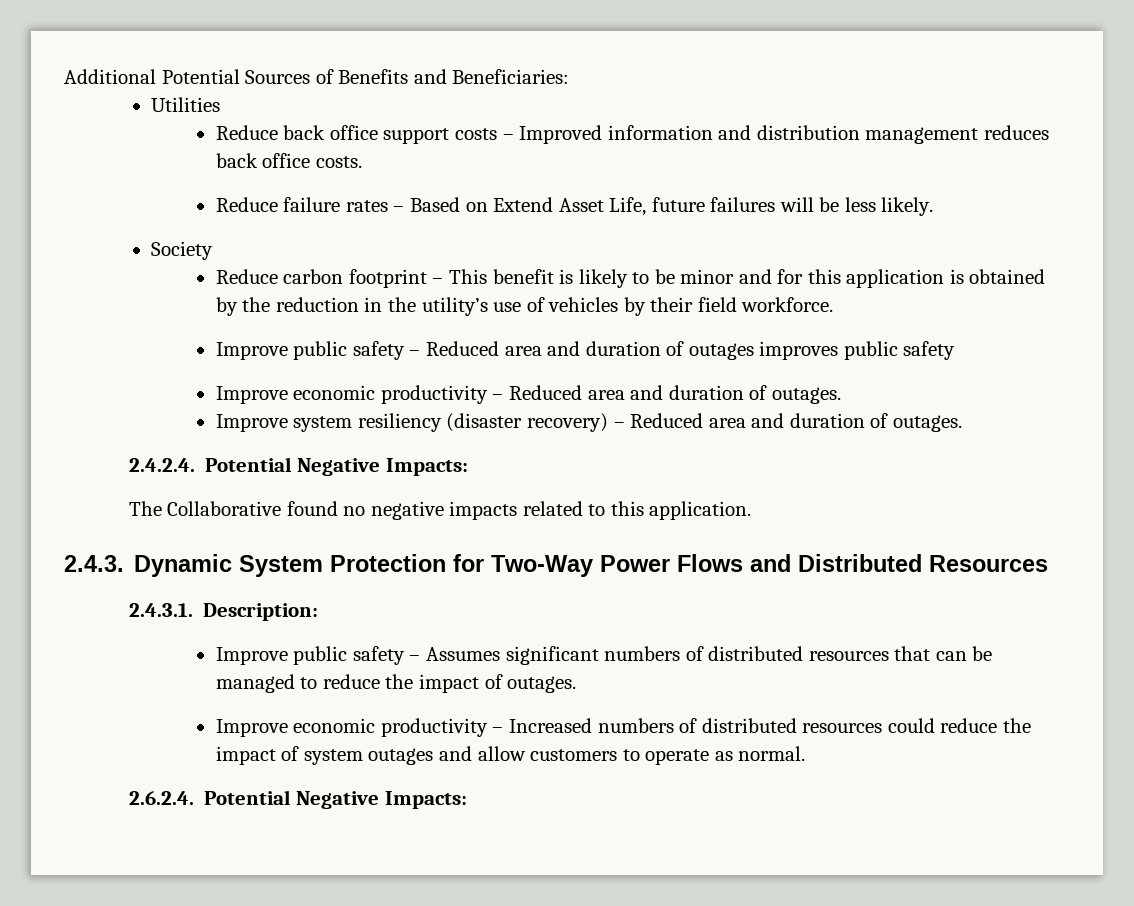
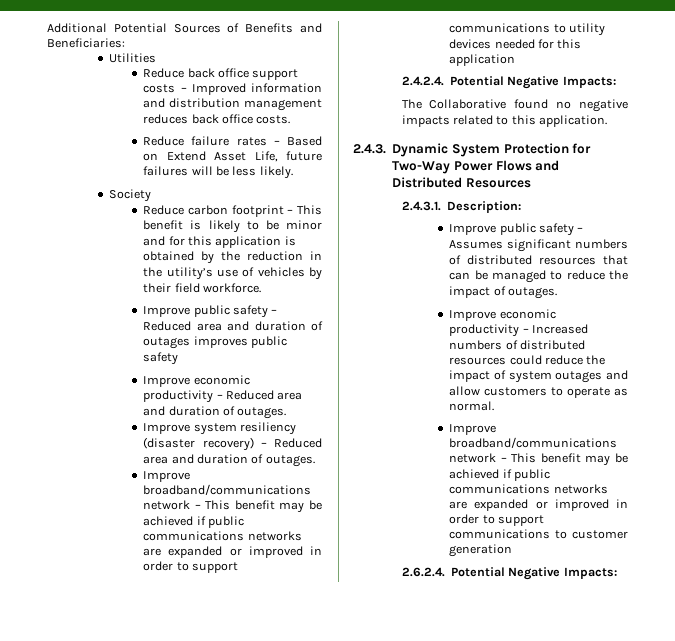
(962, 423) none -> [143,471,191,482] [143,484,312,495] [143,500,323,513] [143,516,244,528] [143,531,302,541] [143,546,322,558] [143,561,238,573] [449,23,605,36] [449,39,582,49] [449,54,516,66] // Improve broadband/communications network – This benefit may be achieved if public communications networks are expanded or improved in order to support communications to utility devices needed for this application
(806, 753) none -> [449,424,497,435] [449,437,618,448] [449,453,628,466] [449,469,550,481] [449,484,608,494] [449,499,628,511] [449,514,544,526] [449,529,628,539] [449,544,513,557] // Improve broadband/communications network – This benefit may be achieved if public communications networks are expanded or improved in order to support communications to customer generation

